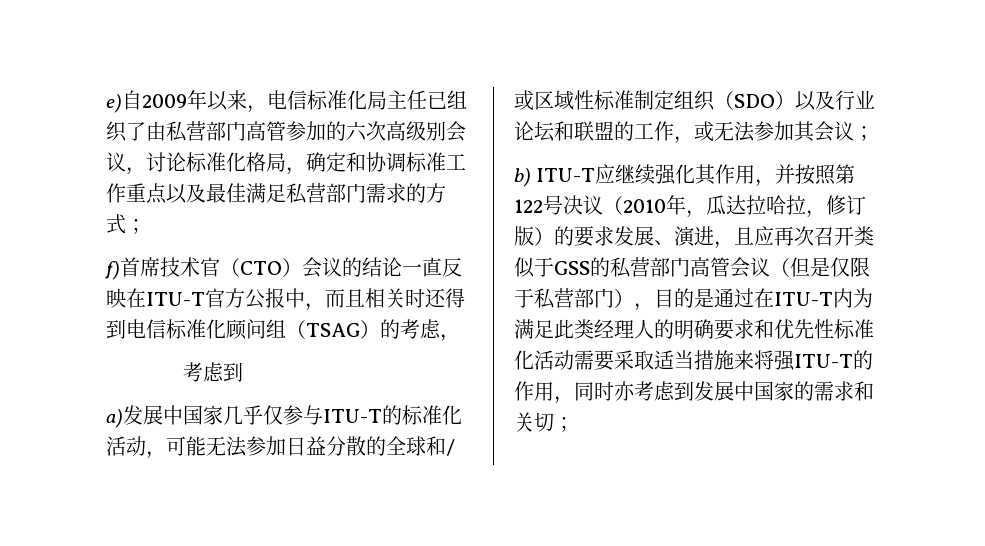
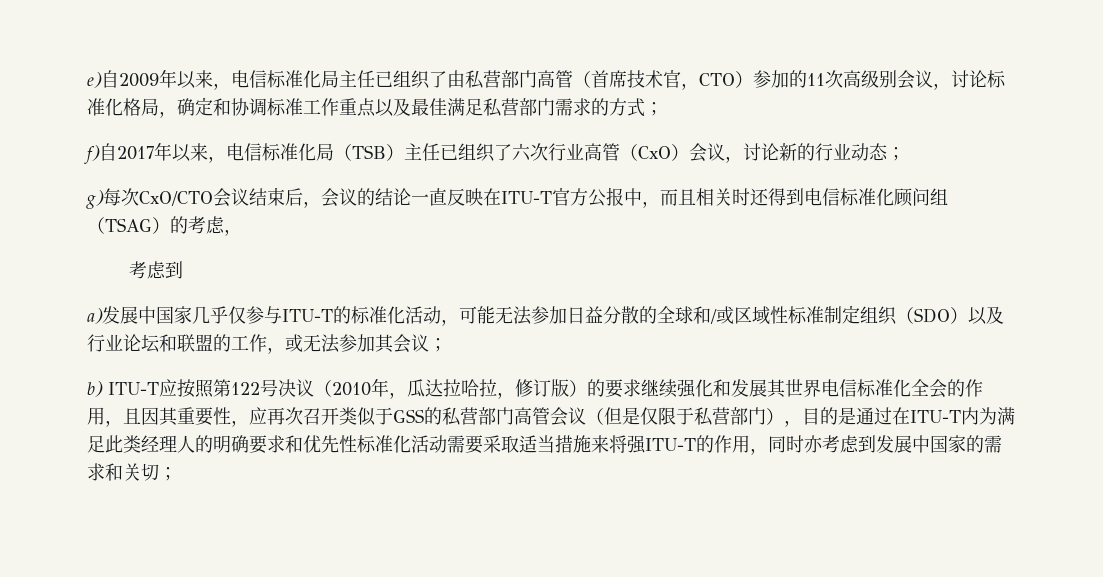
[286,121,367,141] 参加的六 -> [573,70,825,90] （首席技术官，CTO）参加的11
[120,257,303,277] 首席技术官（CTO） -> [99,142,906,163] [86,188,321,209] 自2017年以来，电信标准化局（TSB）主任已组织了六次行业高管（CxO）会议，讨论新的行业动态； // g)每次CxO/CTO会议结束后，
[615,164,796,187] 继续强化其作用，并 -> (177, 388) none
[614,226,754,249] 发展、演进，且 -> [641,379,983,398] [87,407,249,427] 继续强化和发展其世界电信标准化全会的作用，且因其重要性，

